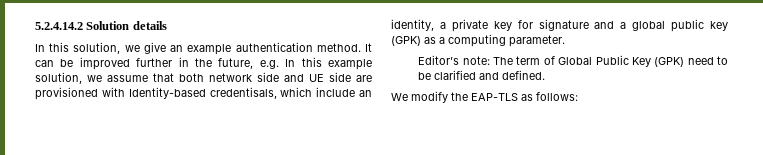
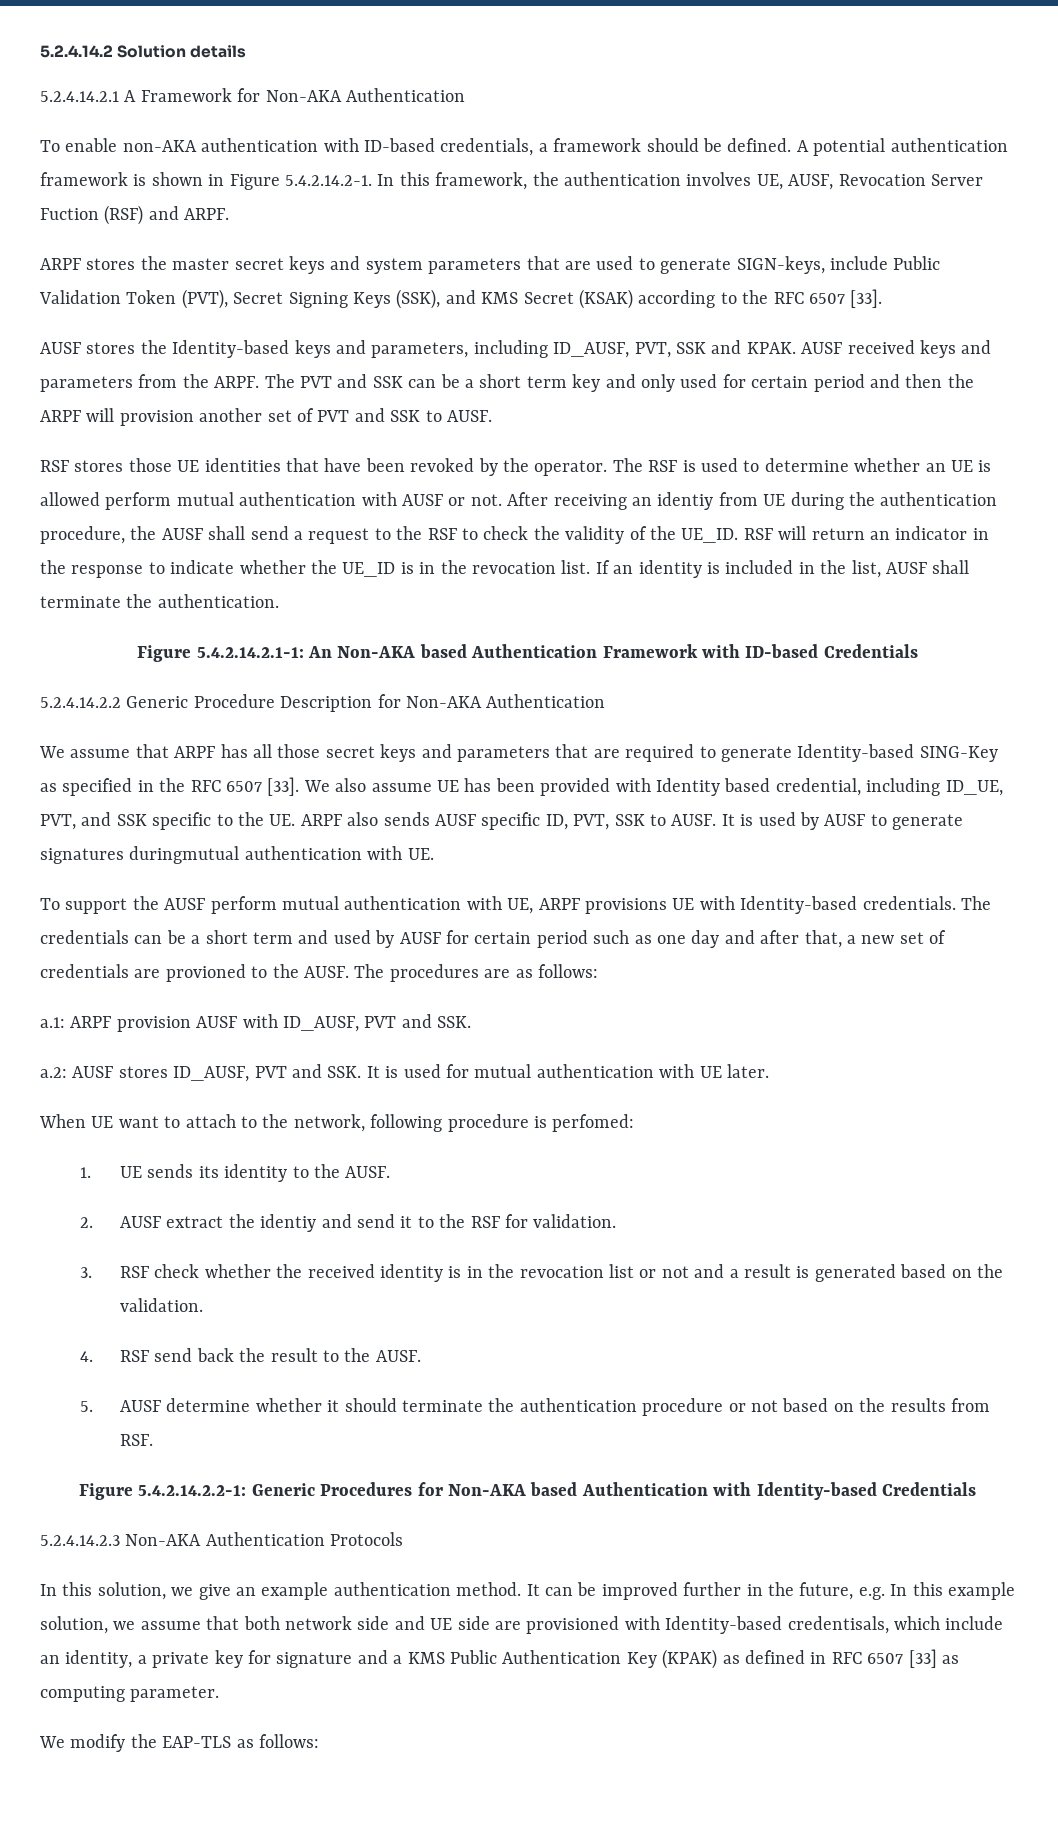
(167, 25) none -> [40,88,465,102] [40,138,1008,156] [40,172,983,190] [40,205,230,225] [40,256,941,274] [39,289,883,309] [40,340,992,358] [40,374,974,392] [40,408,492,426] [40,458,992,476] [40,492,998,510] [40,526,989,544] [40,560,970,578] [40,594,279,608] [137,644,918,662] [40,694,606,712] [39,744,998,762] [40,777,1003,796] [40,812,964,830] [40,846,434,864] [40,896,991,914] [40,930,947,948] [40,964,598,982] [40,1014,472,1032] [40,1064,769,1082] [39,1114,635,1132] [79,1164,391,1182] [79,1214,617,1232] [79,1264,1003,1282] [119,1298,203,1312] [79,1348,421,1362] [79,1398,990,1416] [119,1434,153,1446] [79,1482,976,1500] [40,1532,404,1546] // 5.2.4.14.2.1 A Framework for Non-AKA Authentication // To enable non-AKA authentication with ID-based credentials, a framework should be defined. A potential authentication framework is shown in Figure 5.4.2.14.2-1. In this framework, the authentication involves UE, AUSF, Revocation Server Fuction (RSF) and ARPF. // ARPF stores the master secret keys and system parameters that are used to generate SIGN-keys, include Public Validation Token (PVT), Secret Signing Keys (SSK), and KMS Secret (KSAK) according to the RFC 6507 [33]. // AUSF stores the Identity-based keys and parameters, including ID_AUSF, PVT, SSK and KPAK. AUSF received keys and parameters from the ARPF. The PVT and SSK can be a short term key and only used for certain period and then the ARPF will provision another set of PVT and SSK to AUSF. // RSF stores those UE identities that have been revoked by the operator. The RSF is used to determine whether an UE is allowed perform mutual authentication with AUSF or not. After receiving an identiy from UE during the authentication procedure, the AUSF shall send a request to the RSF to check the validity of the UE_ID. RSF will return an indicator in the response to indicate whether the UE_ID is in the revocation list. If an identity is included in the list, AUSF shall terminate the authentication. // Figure 5.4.2.14.2.1-1: An Non-AKA based Authentication Framework with ID-based Credentials // 5.2.4.14.2.2 Generic Procedure Description for Non-AKA Authentication // We assume that ARPF has all those secret keys and parameters that are required to generate Identity-based SING-Key as specified in the RFC 6507 [33]. We also assume UE has been provided with Identity based credential, including ID_UE, PVT, and SSK specific to the UE. ARPF also sends AUSF specific ID, PVT, SSK to AUSF. It is used by AUSF to generate signatures duringmutual authentication with UE. // To support the AUSF perform mutual authentication with UE, ARPF provisions UE with Identity-based credentials. The credentials can be a short term and used by AUSF for certain period such as one day and after that, a new set of credentials are provioned to the AUSF. The procedures are as follows: // a.1: ARPF provision AUSF with ID_AUSF, PVT and SSK. // a.2: AUSF stores ID_AUSF, PVT and SSK. It is used for mutual authentication with UE later. // When UE want to attach to the network, following procedure is perfomed: // 1. UE sends its identity to the AUSF. // 2. AUSF extract the identiy and send it to the RSF for validation. // 3. RSF check whether the received identity is in the revocation list or not and a result is generated based on the validation. // 4. RSF send back the result to the AUSF. // 5. AUSF determine whether it should terminate the authentication procedure or not based on the results from RSF. // Figure 5.4.2.14.2.2-1: Generic Procedures for Non-AKA based Authentication with Identity-based Credentials // 5.2.4.14.2.3 Non-AKA Authentication Protocols
[632,19,728,32] [391,34,565,47] [418,55,728,67] [418,70,546,80] global public key (GPK) as a computing parameter. // Editor’s note: The term of Global Public Key (GPK) need to be clarified and defined. -> [407,1649,959,1669] [40,1686,220,1702] KMS Public Authentication Key (KPAK) as defined in RFC 6507 [33] as computing parameter.

